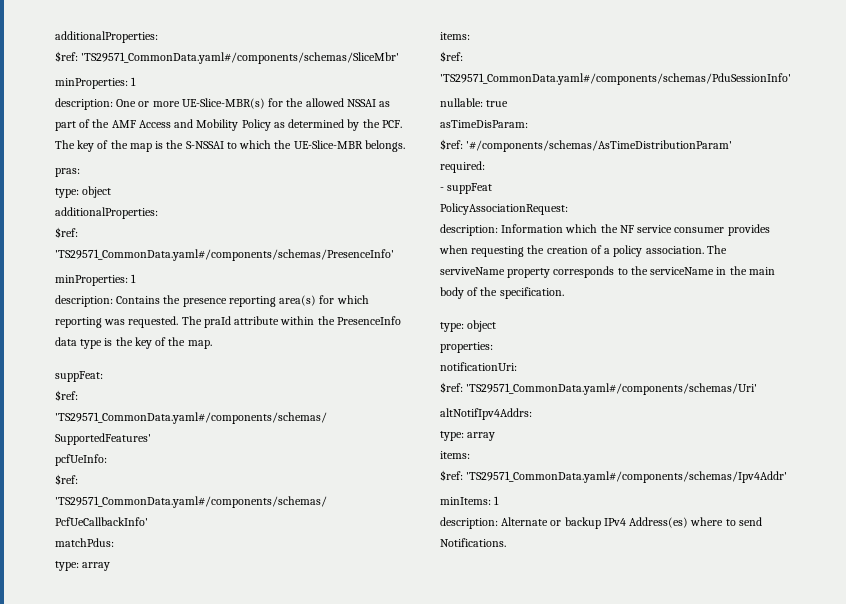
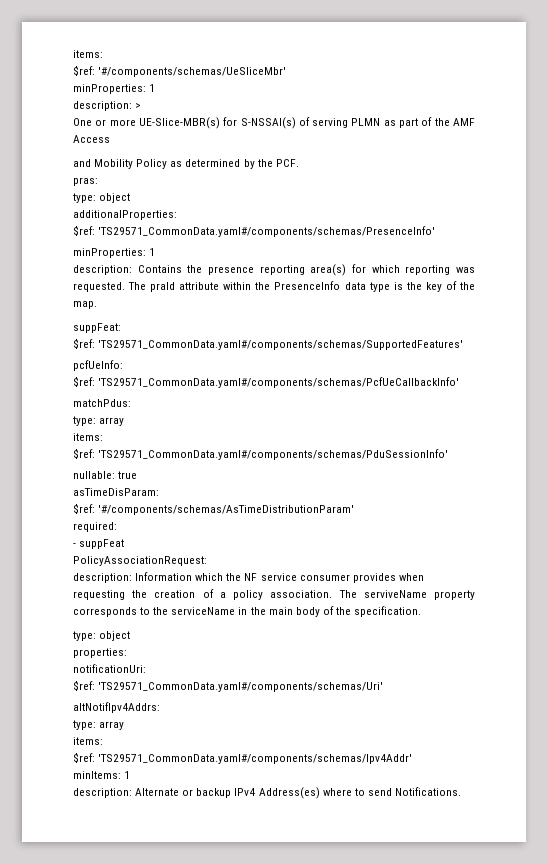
[55,31,158,43] [55,51,400,64] [55,77,137,89] [55,98,113,110] additionalProperties: // $ref: 'TS29571_CommonData.yaml#/components/schemas/SliceMbr' // minProperties: 1 // description: -> [73,50,103,58] [73,65,287,77] [73,84,156,94] [73,101,142,111] items: // $ref: '#/components/schemas/UeSliceMbr' // minProperties: 1 // description: > //
[286,98,376,107] the allowed NSSAI -> [240,117,381,129] S-NSSAI(s) of serving PLMN
(171, 124) none -> (110, 139) //
[55,140,405,152] The key of the map is the S-NSSAI to which the UE-Slice-MBR belongs. -> (299, 163) none

